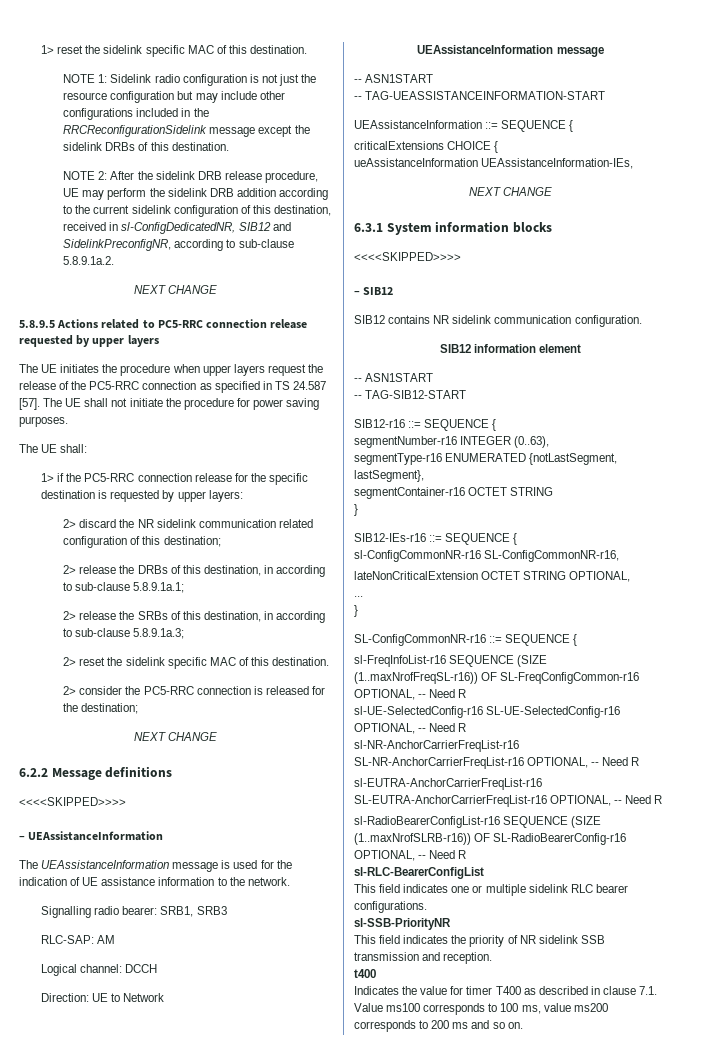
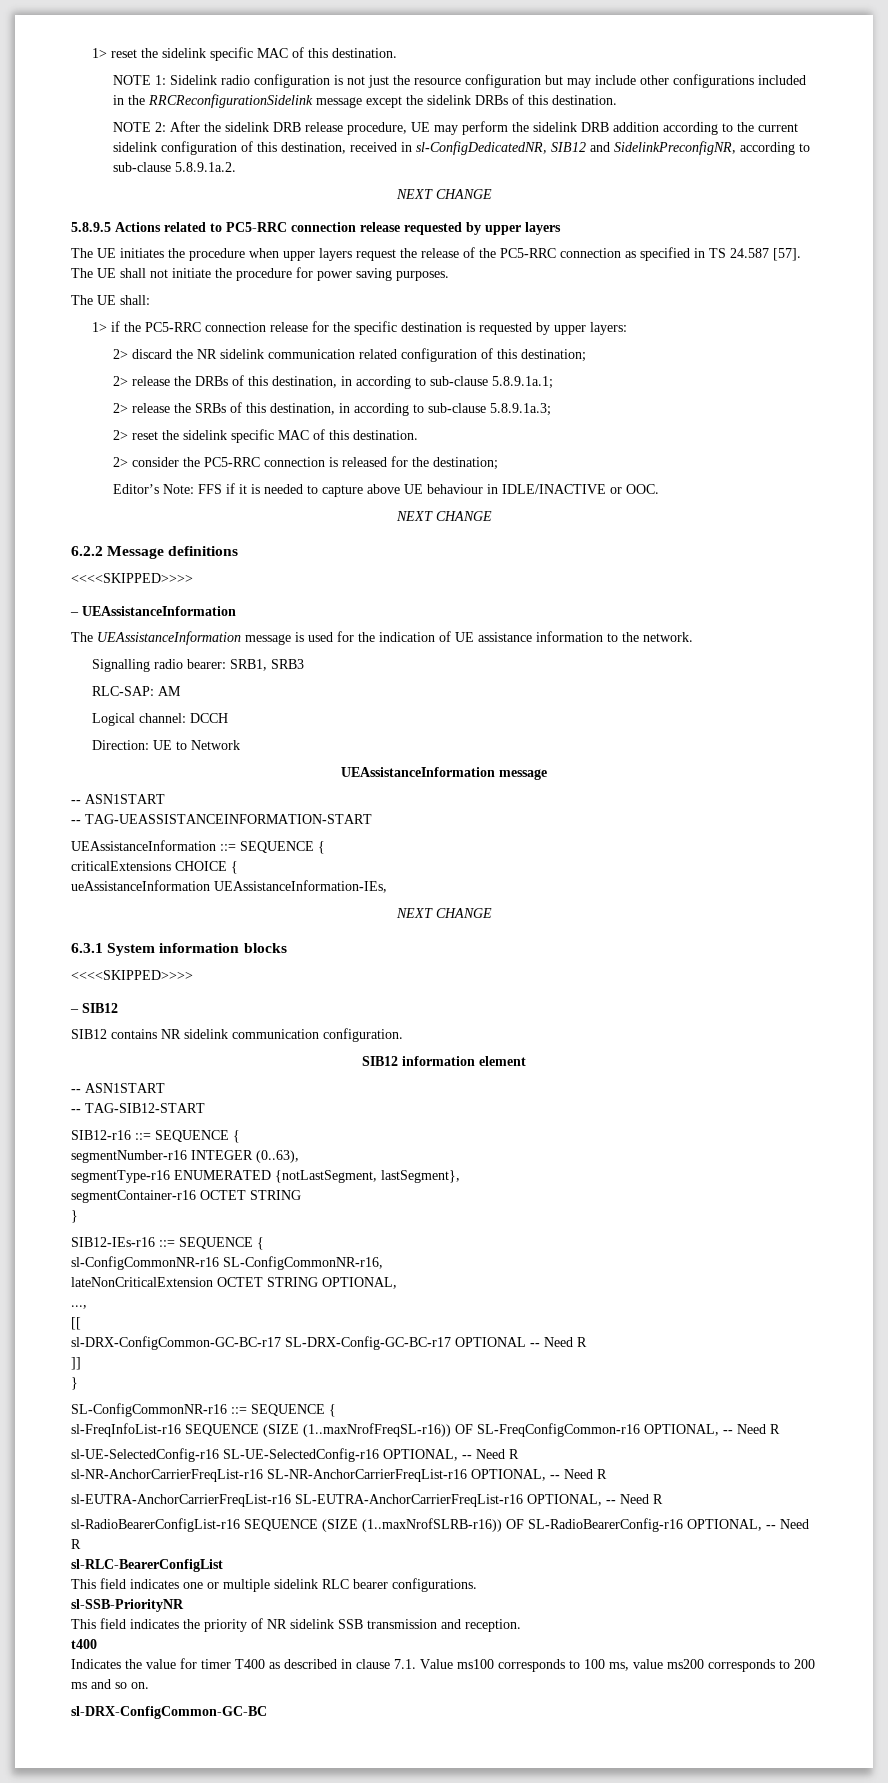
(139, 708) none -> [113,483,660,497] // Editor’s Note: FFS if it is needed to capture above UE behaviour in IDLE/INACTIVE or OOC.
[354,596,363,597] ... -> [71,1305,87,1309] [71,1317,81,1330] [71,1336,587,1350] [71,1357,81,1370] ..., // [[ // sl-DRX-ConfigCommon-GC-BC-r17 SL-DRX-Config-GC-BC-r17 OPTIONAL -- Need R // ]]
(523, 1025) none -> [71,1706,267,1719] // sl-DRX-ConfigCommon-GC-BC

